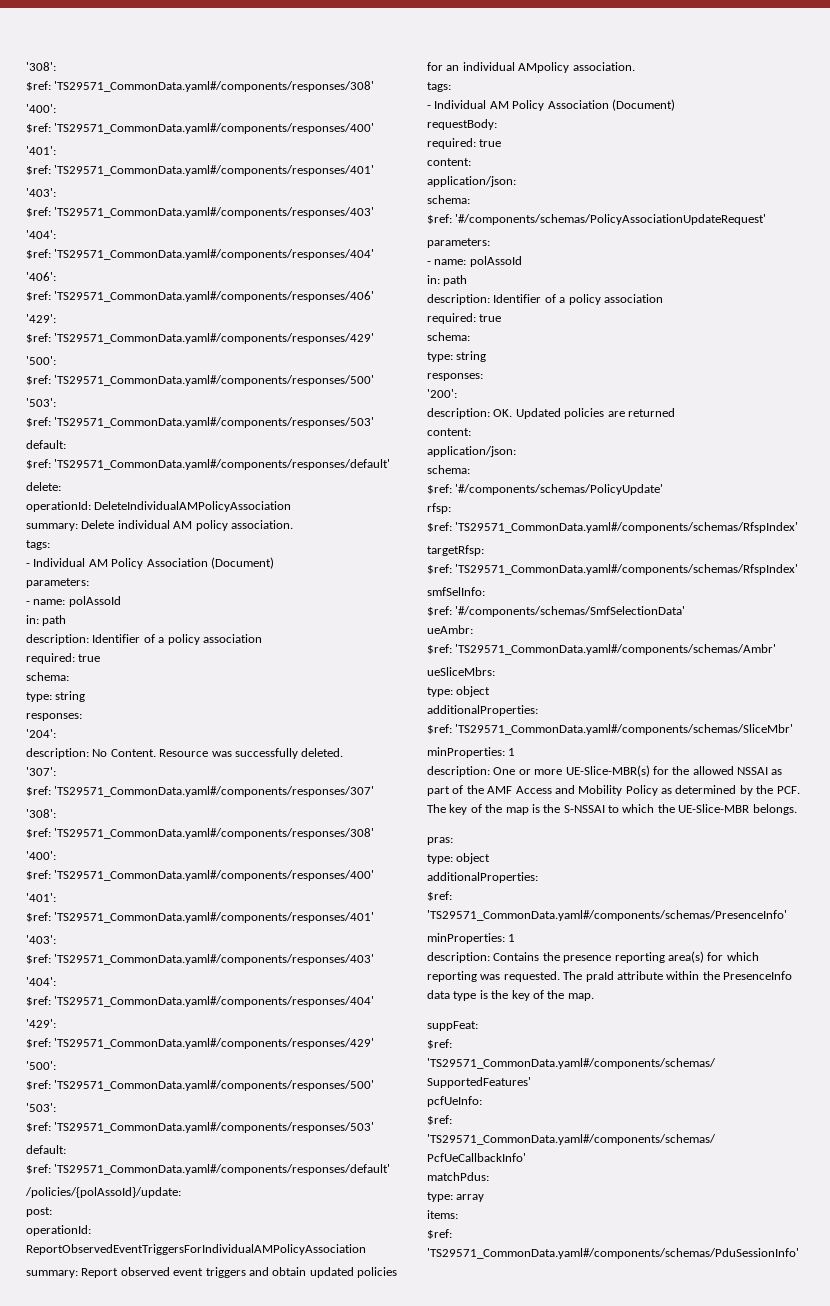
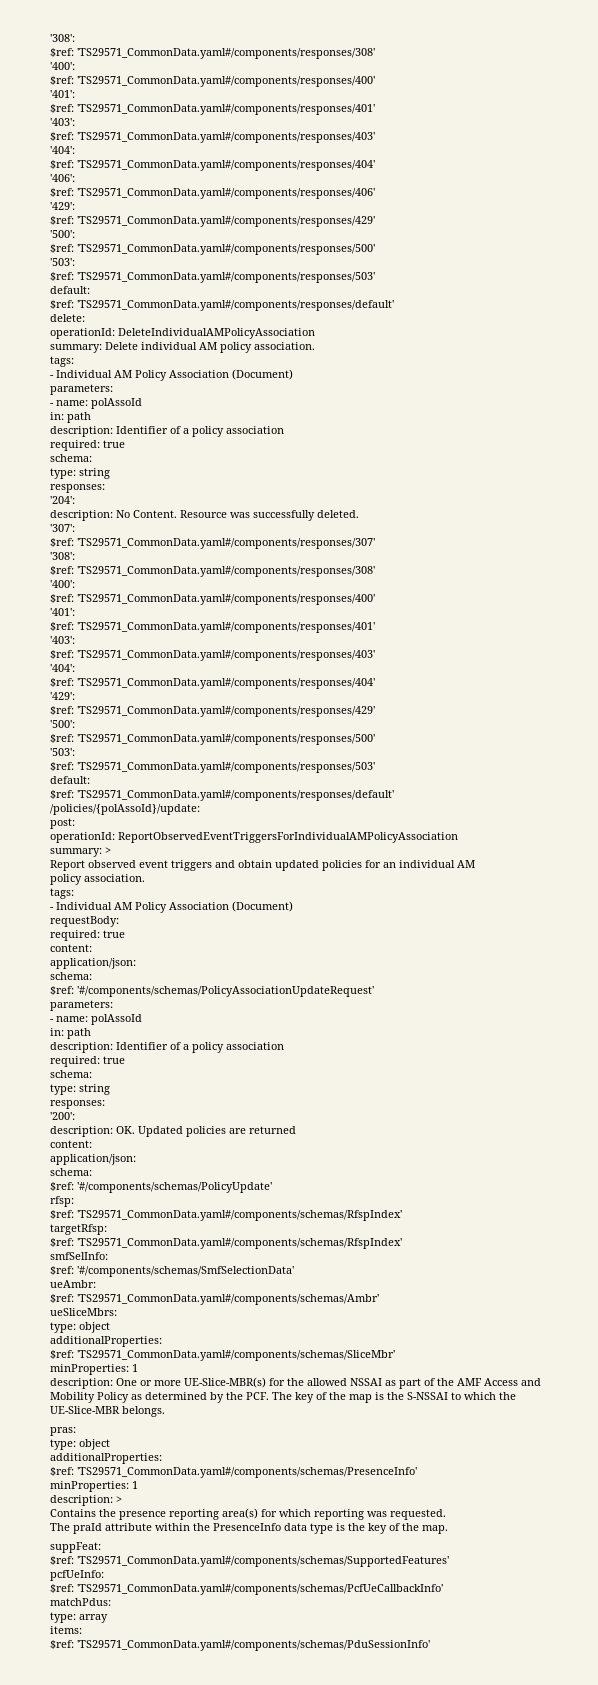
(78, 1274) none -> [105,847,111,854] > //
[518,62,570,73] AMpolicy -> [457,860,475,868] [50,874,82,885] AM // policy
(490, 957) none -> [116,1496,122,1503] > //
(560, 976) none -> (446, 1514) //

